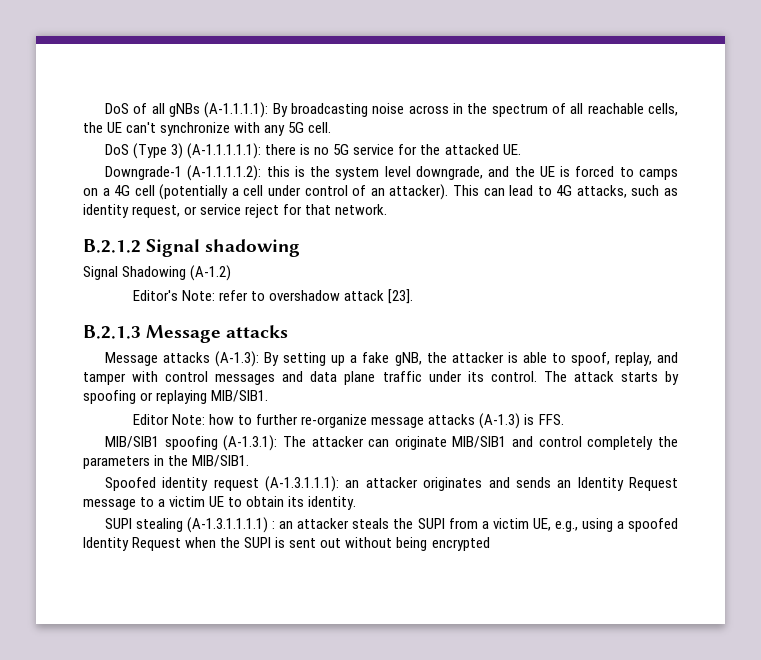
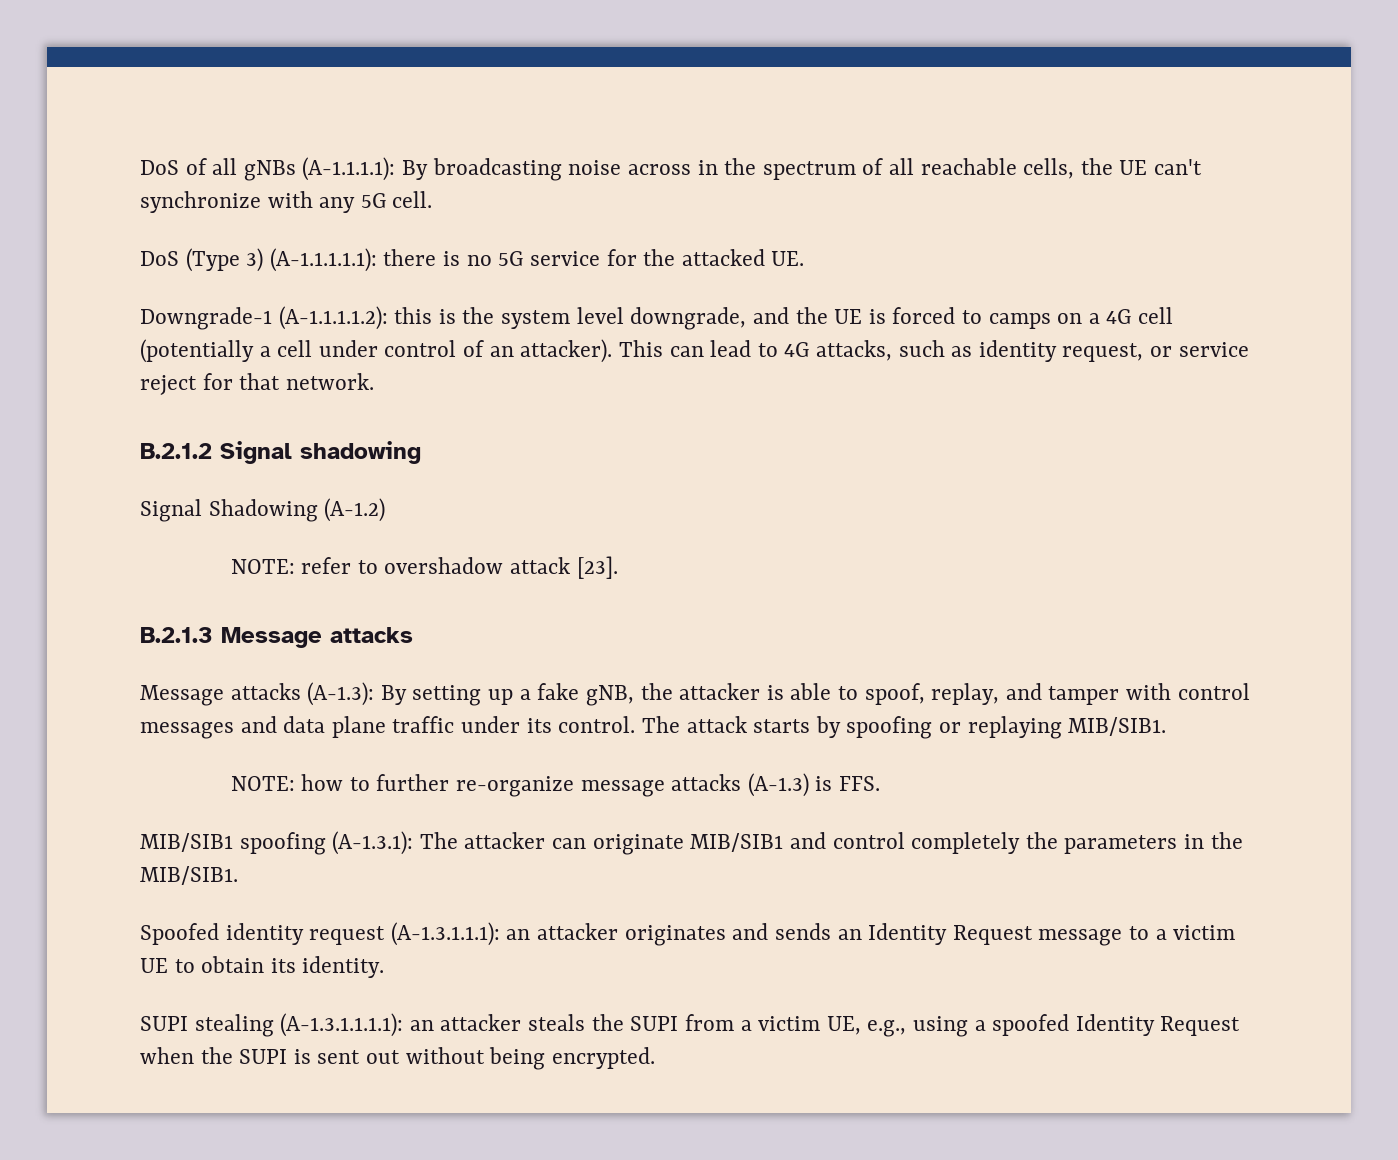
[133,290,216,301] Editor's Note: -> [230,559,295,574] NOTE:
[133,414,206,425] Editor Note: -> [230,776,295,791] NOTE:
[187,517,276,533] (A-1.3.1.1.1.1) : -> [280,1013,404,1037] (A-1.3.1.1.1.1):
[431,537,490,551] encrypted -> [551,1047,655,1069] encrypted.

